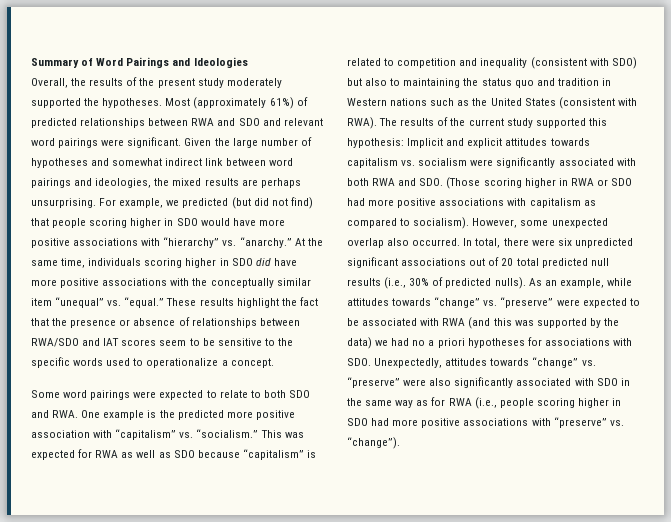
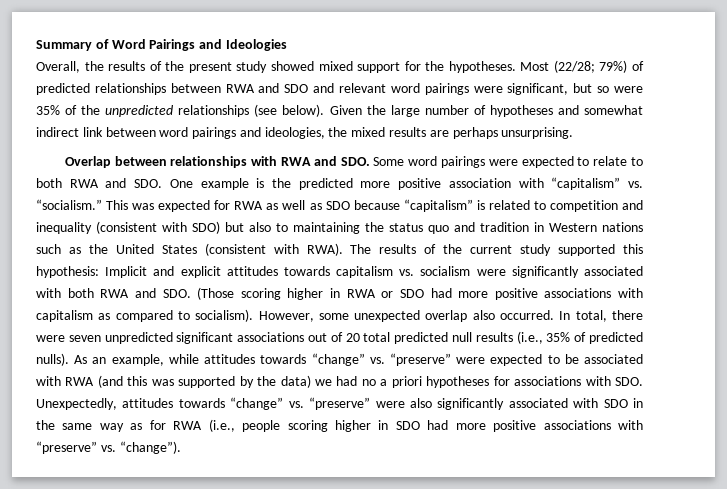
[226,78,282,88] [31,98,81,108] moderately supported -> [270,61,421,73] showed mixed support for
[193,97,294,109] (approximately 61%) -> [553,60,628,73] (22/28; 79%)
[127,137,182,148] significant. -> [507,83,643,95] [36,104,325,117] significant, but so were 35% of the unpredicted relationships (see below).
[99,197,313,209] [31,218,285,228] [31,237,323,248] [31,258,297,268] [31,278,311,288] [31,297,318,308] [31,317,300,328] [31,338,293,347] [31,357,274,368] For example, we predicted (but did not find) that people scoring higher in SDO would have more positive associations with “hierarchy” vs. “anarchy.” At the same time, individuals scoring higher in SDO did have more positive associations with the conceptually similar item “unequal” vs. “equal.” These results highlight the fact that the presence or absence of relationships between RWA/SDO and IAT scores seem to be sensitive to the specific words used to operationalize a concept. // -> [64,156,370,168] // Overlap between relationships with RWA and SDO.
[288,390,310,398] [31,410,79,418] SDO and RWA. -> [69,178,163,188] RWA and SDO.
[557,238,572,246] six -> [68,335,101,342] seven
[409,278,430,286] 30% -> [546,332,571,342] 35%

